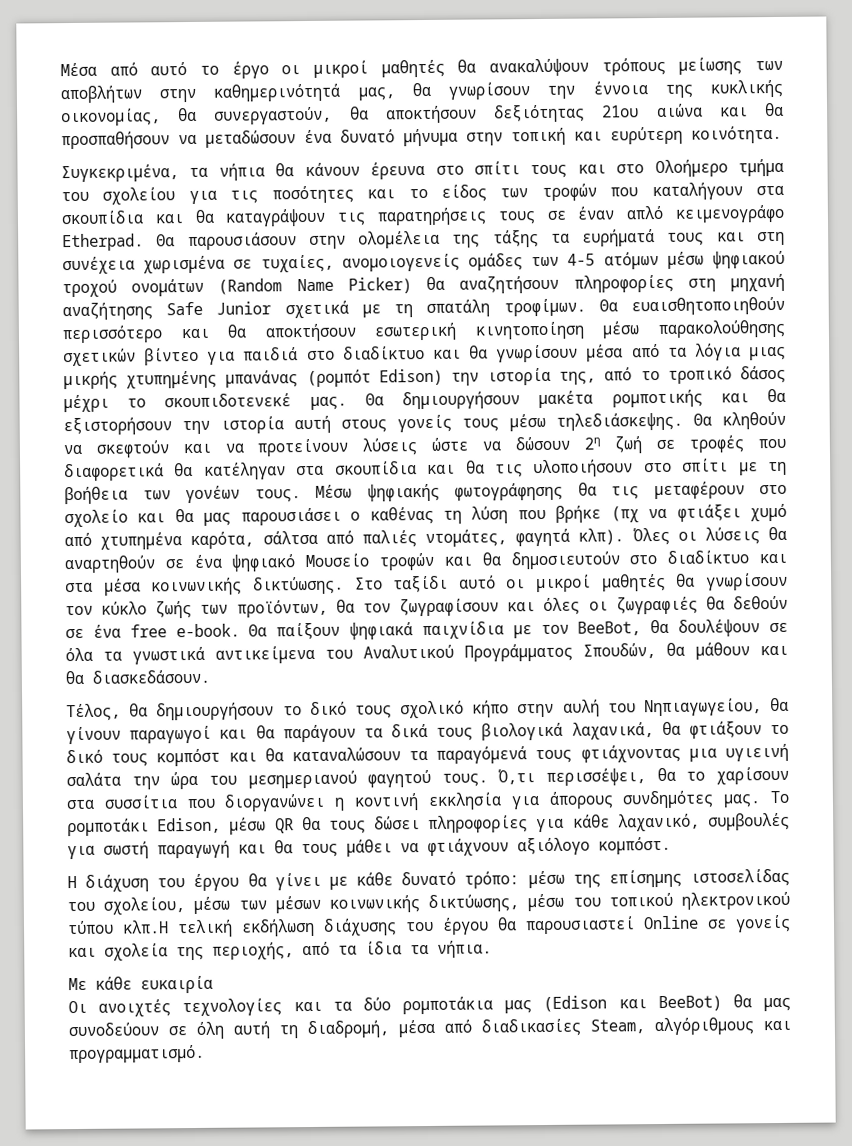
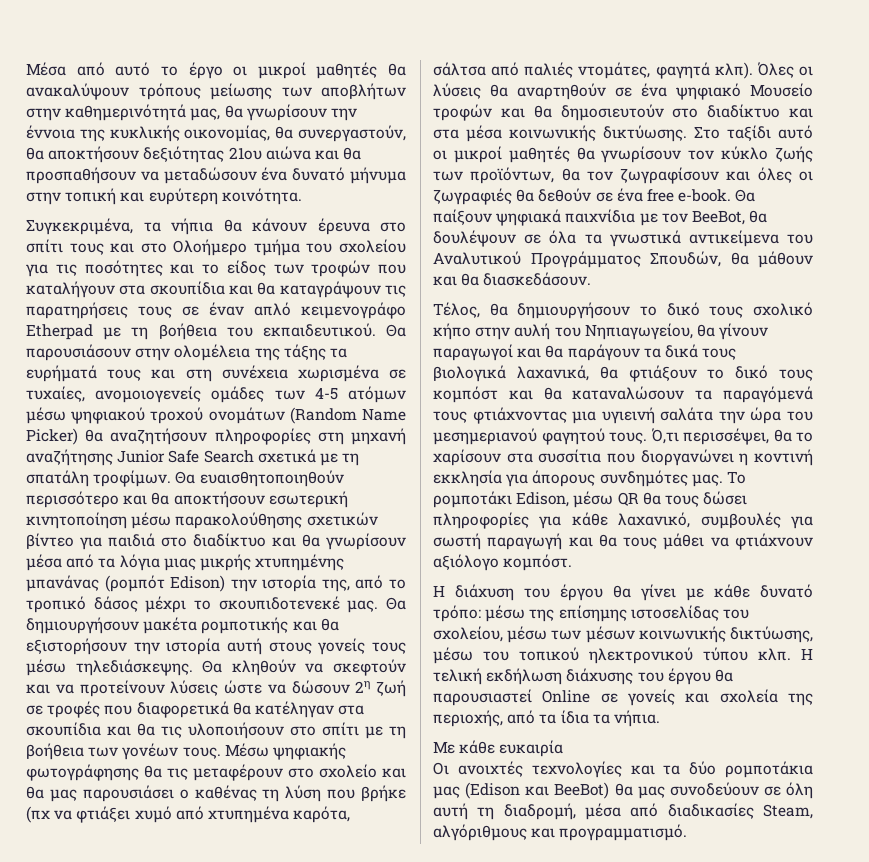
[62,233,144,252] Etherpad. -> [26,323,376,340] Etherpad με τη βοήθεια του εκπαιδευτικού.
[166,301,272,316] Safe Junior -> [117,450,254,463] Junior Safe Search
[122,920,169,934] κλπ.Η -> [758,648,813,661] κλπ. Η

